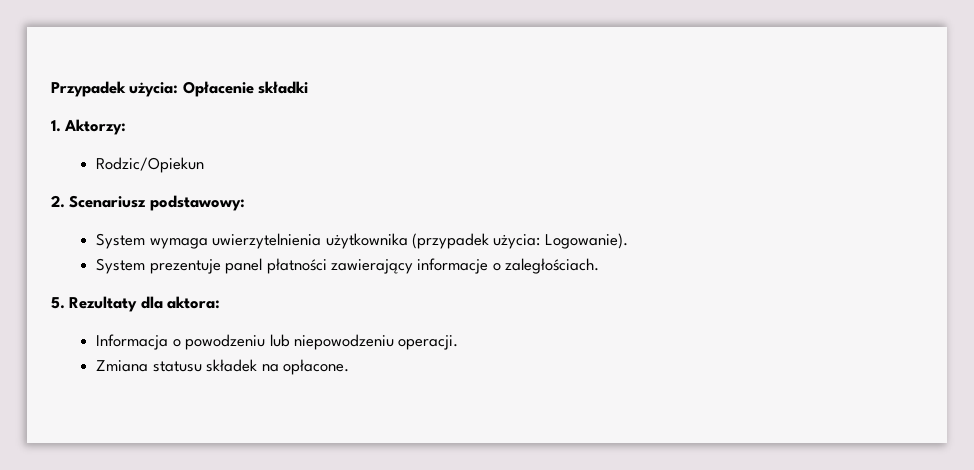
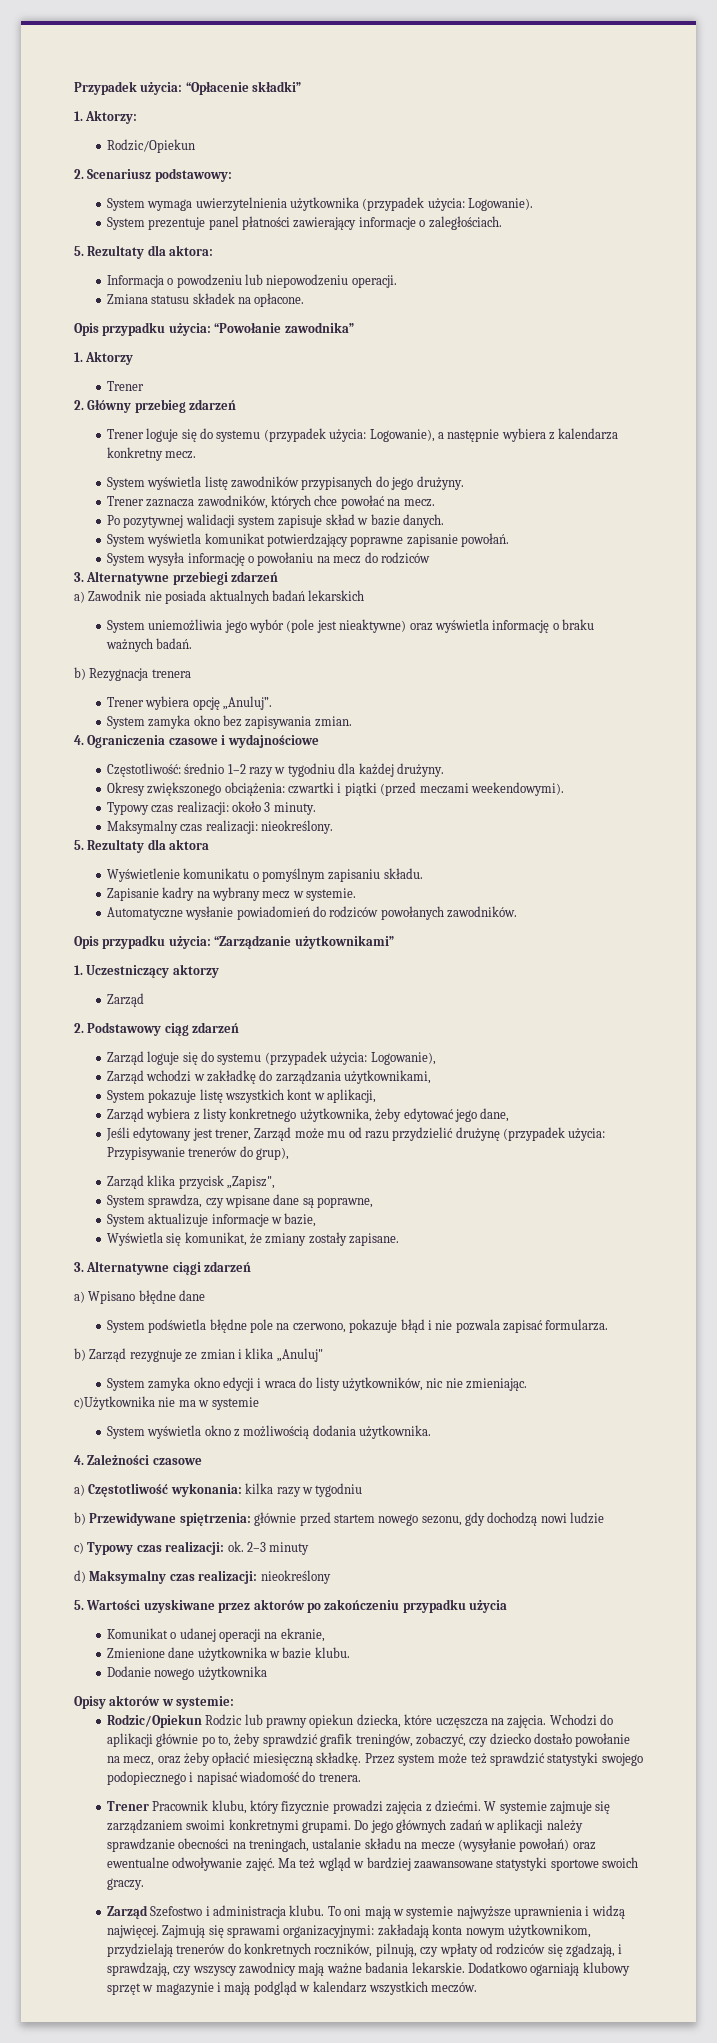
[182,81,309,97] Opłacenie składki -> [185,81,302,95] “Opłacenie składki”
(349, 367) none -> [74,322,354,336] [74,351,134,365] [106,381,144,391] [74,399,237,413] [106,428,619,442] [106,447,197,461] [106,476,464,490] [106,495,435,509] [106,514,444,528] [106,533,510,547] [106,552,430,566] [74,571,279,585] [74,590,365,604] [106,619,595,633] [105,638,193,652] [74,667,191,681] [106,696,273,710] [106,715,352,729] [74,734,319,748] [106,763,444,777] [106,782,564,796] [106,801,316,815] [106,820,334,834] [74,839,210,853] [106,868,423,882] [106,887,357,901] [106,906,518,920] [74,935,394,949] [74,964,219,978] [106,993,144,1007] [74,1022,240,1036] [106,1051,436,1065] [106,1070,432,1084] [106,1089,377,1103] [106,1108,510,1122] [105,1127,606,1141] [106,1146,290,1160] [106,1175,276,1189] [106,1194,374,1208] [106,1213,317,1227] [106,1232,400,1246] [74,1261,252,1275] [74,1290,206,1304] [106,1319,609,1333] [74,1348,323,1362] [106,1377,528,1391] [74,1396,259,1410] [106,1425,432,1439] [74,1454,202,1465] [74,1483,363,1497] [74,1512,605,1526] [74,1541,310,1555] [74,1570,331,1584] [74,1599,507,1613] [106,1628,325,1642] [106,1647,350,1661] [106,1666,267,1680] [74,1695,235,1709] [106,1714,614,1728] [106,1733,631,1747] [106,1752,643,1766] [106,1771,361,1785] [106,1800,611,1814] [106,1819,583,1833] [106,1838,596,1852] [106,1857,639,1871] [106,1878,144,1890] [106,1905,625,1919] [106,1924,591,1938] [106,1943,623,1957] [106,1962,630,1976] [106,1981,478,1995] // Opis przypadku użycia: “Powołanie zawodnika” // 1. Aktorzy // Trener // 2. Główny przebieg zdarzeń // Trener loguje się do systemu (przypadek użycia: Logowanie), a następnie wybiera z kalendarza konkretny mecz. // System wyświetla listę zawodników przypisanych do jego drużyny. // Trener zaznacza zawodników, których chce powołać na mecz. // Po pozytywnej walidacji system zapisuje skład w bazie danych. // System wyświetla komunikat potwierdzający poprawne zapisanie powołań. // System wysyła informację o powołaniu na mecz do rodziców // 3. Alternatywne przebiegi zdarzeń // a) Zawodnik nie posiada aktualnych badań lekarskich // System uniemożliwia jego wybór (pole jest nieaktywne) oraz wyświetla informację o braku ważnych badań. // b) Rezygnacja trenera // Trener wybiera opcję „Anuluj”. // System zamyka okno bez zapisywania zmian. // 4. Ograniczenia czasowe i wydajnościowe // Częstotliwość: średnio 1–2 razy w tygodniu dla każdej drużyny. // Okresy zwiększonego obciążenia: czwartki i piątki (przed meczami weekendowymi). // Typowy czas realizacji: około 3 minuty. // Maksymalny czas realizacji: nieokreślony. // 5. Rezultaty dla aktora // Wyświetlenie komunikatu o pomyślnym zapisaniu składu. // Zapisanie kadry na wybrany mecz w systemie. // Automatyczne wysłanie powiadomień do rodziców powołanych zawodników. // Opis przypadku użycia: “Zarządzanie użytkownikami” // 1. Uczestniczący aktorzy // Zarząd // 2. Podstawowy ciąg zdarzeń // Zarząd loguje się do systemu (przypadek użycia: Logowanie), // Zarząd wchodzi w zakładkę do zarządzania użytkownikami, // System pokazuje listę wszystkich kont w aplikacji, // Zarząd wybiera z listy konkretnego użytkownika, żeby edytować jego dane, // Jeśli edytowany jest trener, Zarząd może mu od razu przydzielić drużynę (przypadek użycia: Przypisywanie trenerów do grup), // Zarząd klika przycisk „Zapisz", // System sprawdza, czy wpisane dane są poprawne, // System aktualizuje informacje w bazie, // Wyświetla się komunikat, że zmiany zostały zapisane. // 3. Alternatywne ciągi zdarzeń // a) Wpisano błędne dane // System podświetla błędne pole na czerwono, pokazuje błąd i nie pozwala zapisać formularza. // b) Zarząd rezygnuje ze zmian i klika „Anuluj" // System zamyka okno edycji i wraca do listy użytkowników, nic nie zmieniając. // c)Użytkownika nie ma w systemie // System wyświetla okno z możliwością dodania użytkownika. // 4. Zależności czasowe // a) Częstotliwość wykonania: kilka razy w tygodniu // b) Przewidywane spiętrzenia: głównie przed startem nowego sezonu, gdy dochodzą nowi ludzie // c) Typowy czas realizacji: ok. 2–3 minuty // d) Maksymalny czas realizacji: nieokreślony // 5. Wartości uzyskiwane przez aktorów po zakończeniu przypadku użycia // Komunikat o udanej operacji na ekranie, // Zmienione dane użytkownika w bazie klubu. // Dodanie nowego użytkownika // Opisy aktorów w systemie: // Rodzic/Opiekun Rodzic lub prawny opiekun dziecka, które uczęszcza na zajęcia. Wchodzi do aplikacji głównie po to, żeby sprawdzić grafik treningów, zobaczyć, czy dziecko dostało powołanie na mecz, oraz żeby opłacić miesięczną składkę. Przez system może też sprawdzić statystyki swojego podopiecznego i napisać wiadomość do trenera. // Trener Pracownik klubu, który fizycznie prowadzi zajęcia z dziećmi. W systemie zajmuje się zarządzaniem swoimi konkretnymi grupami. Do jego głównych zadań w aplikacji należy sprawdzanie obecności na treningach, ustalanie składu na mecze (wysyłanie powołań) oraz ewentualne odwoływanie zajęć. Ma też wgląd w bardziej zaawansowane statystyki sportowe swoich graczy. // Zarząd Szefostwo i administracja klubu. To oni mają w systemie najwyższe uprawnienia i widzą najwięcej. Zajmują się sprawami organizacyjnymi: zakładają konta nowym użytkownikom, przydzielają trenerów do konkretnych roczników, pilnują, czy wpłaty od rodziców się zgadzają, i sprawdzają, czy wszyscy zawodnicy mają ważne badania lekarskie. Dodatkowo ogarniają klubowy sprzęt w magazynie i mają podgląd w kalendarz wszystkich meczów.

